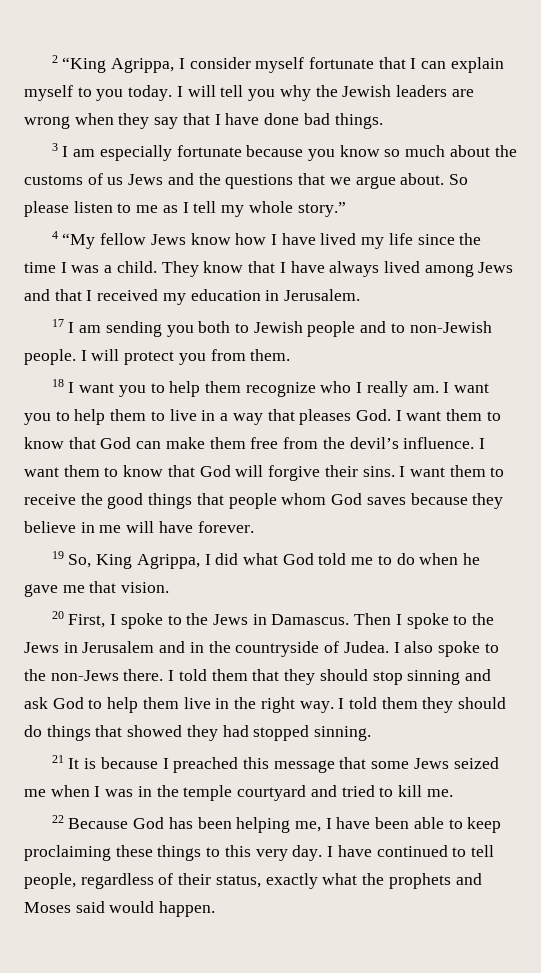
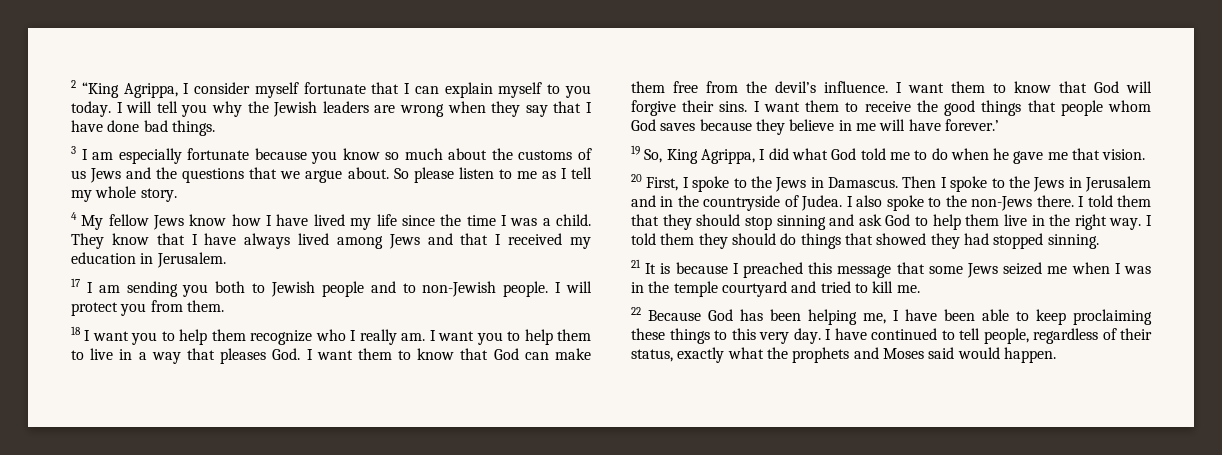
[297,202,346,217] story.” -> [140,188,177,202] story.
[62,233,96,249] “My -> [81,215,104,230] My
[197,521,254,533] forever. -> [944,119,999,131] forever.’

